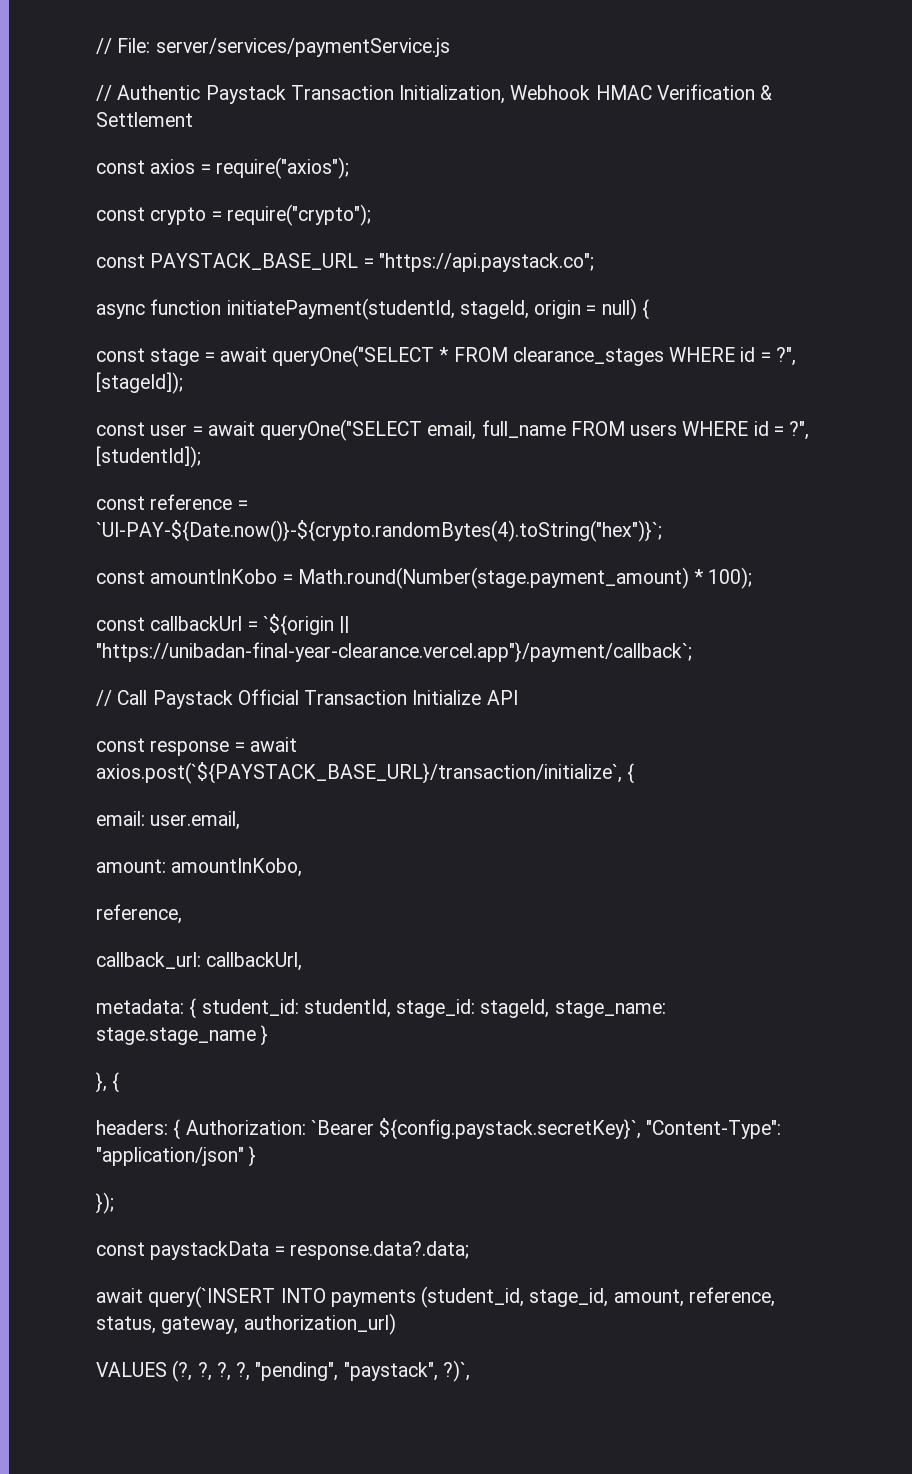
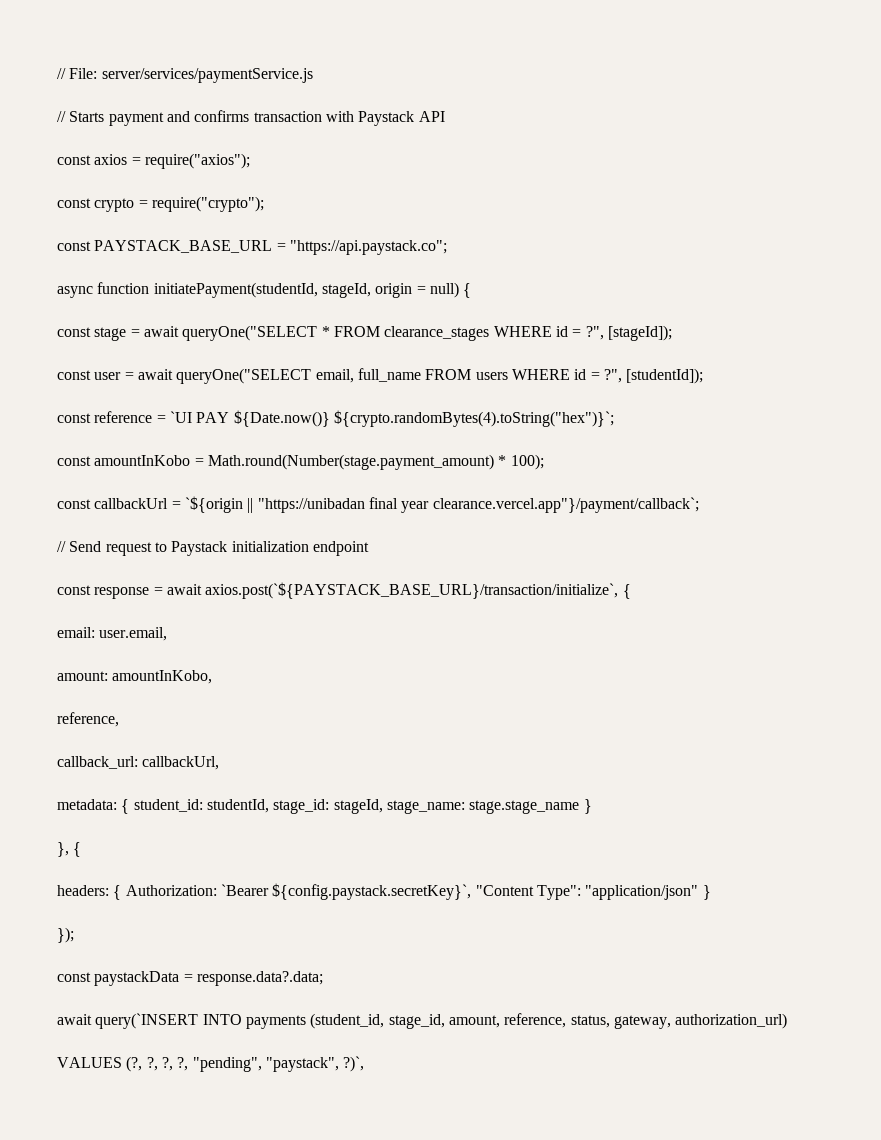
[117,84,773,104] [96,112,193,127] Authentic Paystack Transaction Initialization, Webhook HMAC Verification & Settlement -> [69,110,445,126] Starts payment and confirms transaction with Paystack API
[96,520,662,542] `UI-PAY-${Date.now()}-${crypto.randomBytes(4).toString("hex")}`; -> [169,410,614,427] `UI PAY ${Date.now()} ${crypto.randomBytes(4).toString("hex")}`;
[96,642,692,663] [96,689,518,709] "https://unibadan-final-year-clearance.vercel.app"}/payment/callback`; // // Call Paystack Official Transaction Initialize API -> [257,497,699,513] [57,541,369,556] "https://unibadan final year clearance.vercel.app"}/payment/callback`; // // Send request to Paystack initialization endpoint
[646,1120,782,1139] "Content-Type": -> [475,885,581,900] "Content Type":

